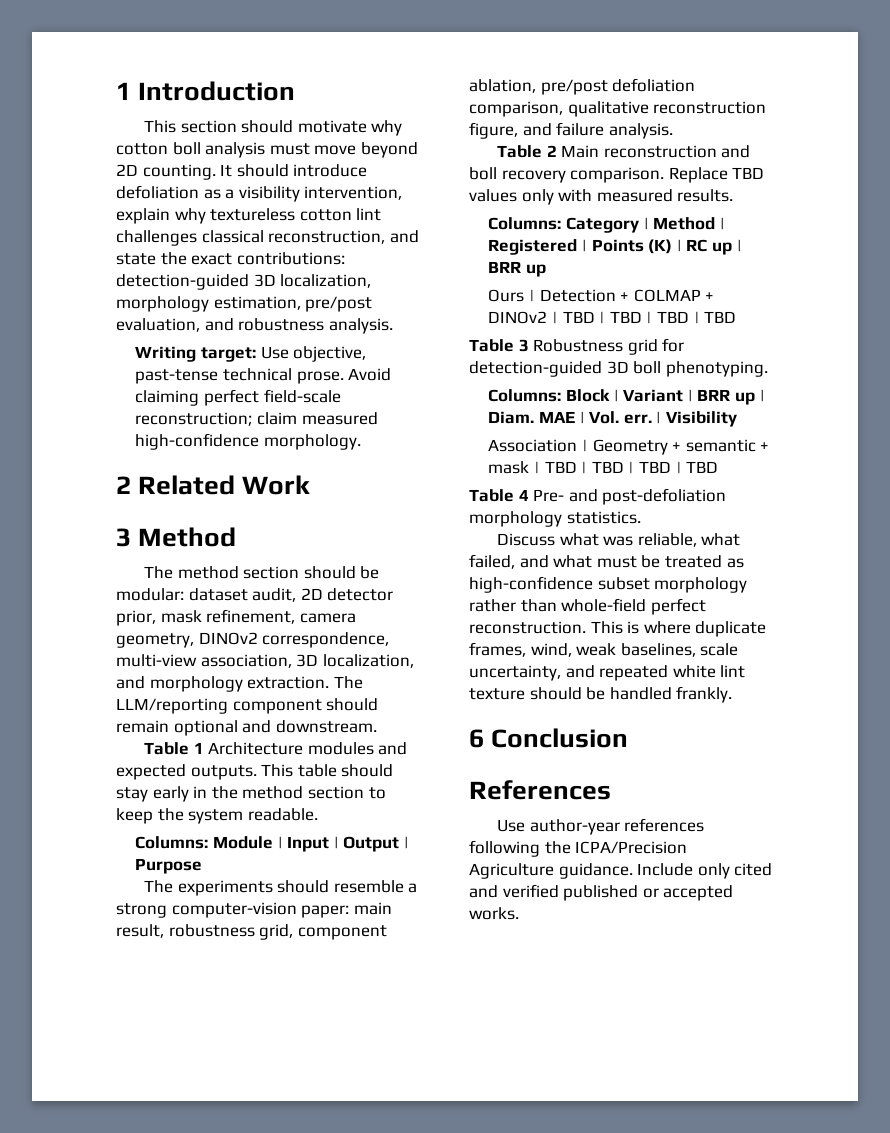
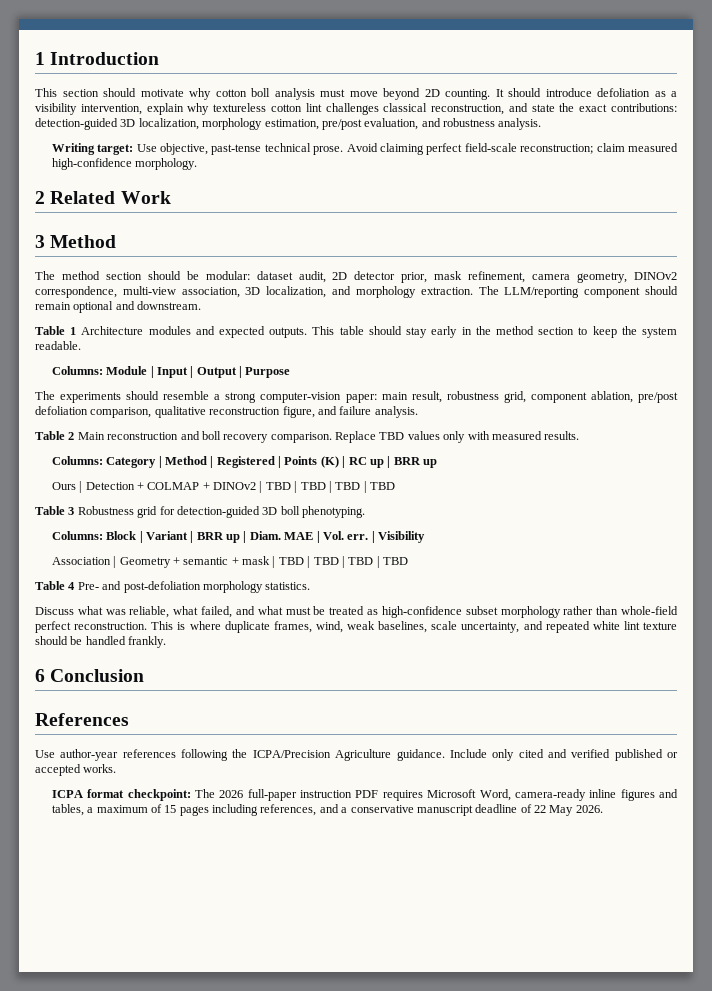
(519, 913) none -> [51,789,678,801] [51,804,603,816] // ICPA format checkpoint: The 2026 full-paper instruction PDF requires Microsoft Word, camera-ready inline figures and tables, a maximum of 15 pages including references, and a conservative manuscript deadline of 22 May 2026.

